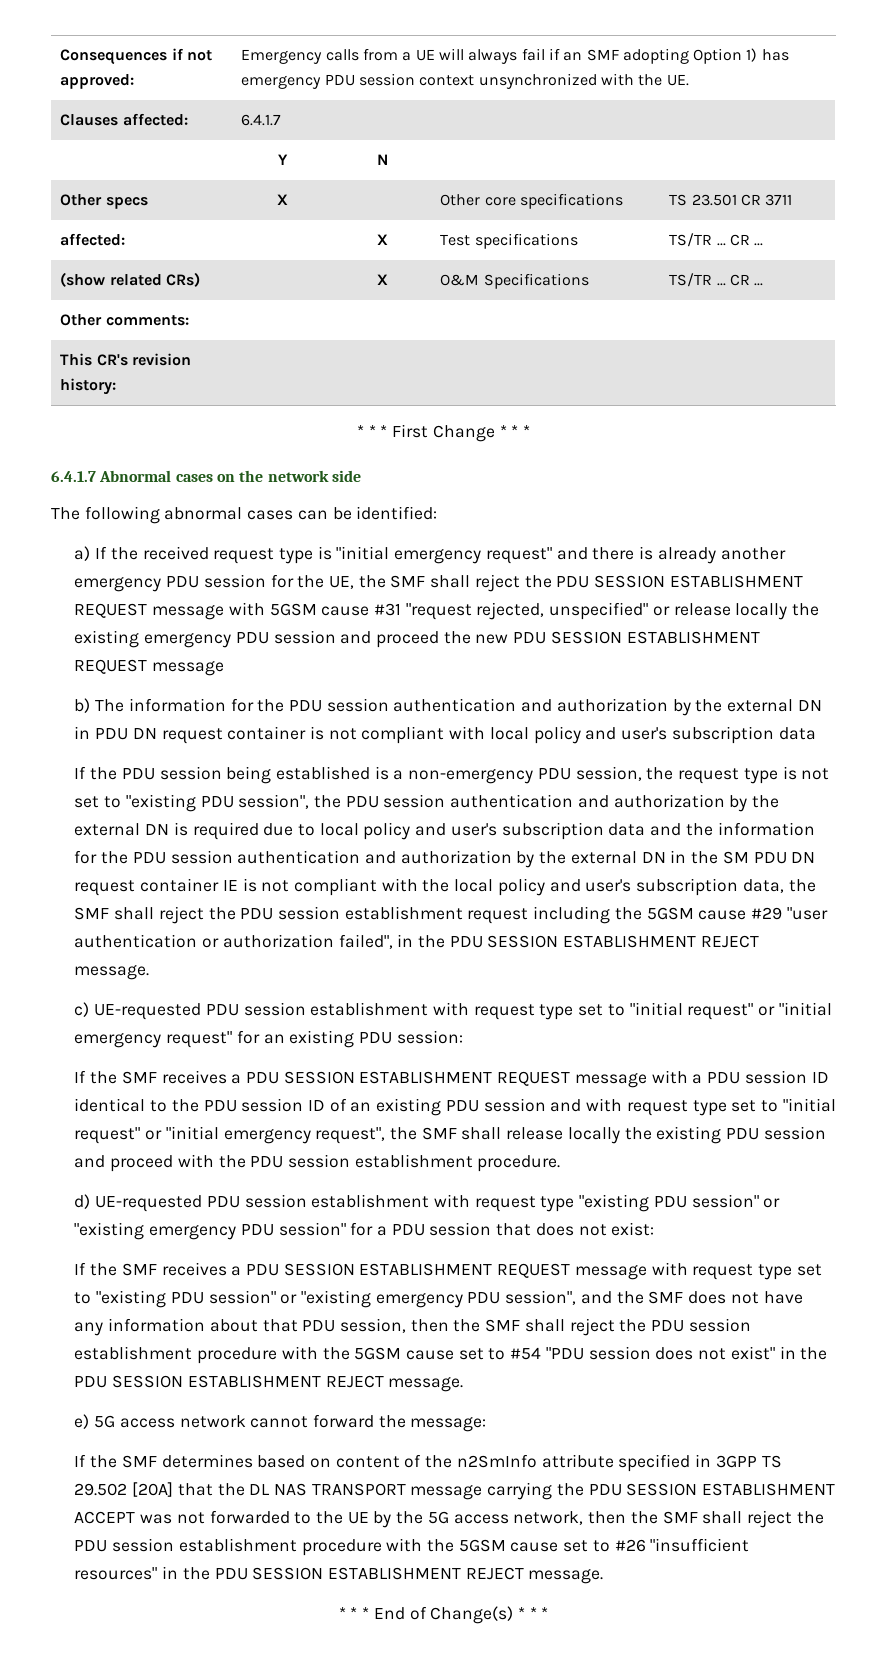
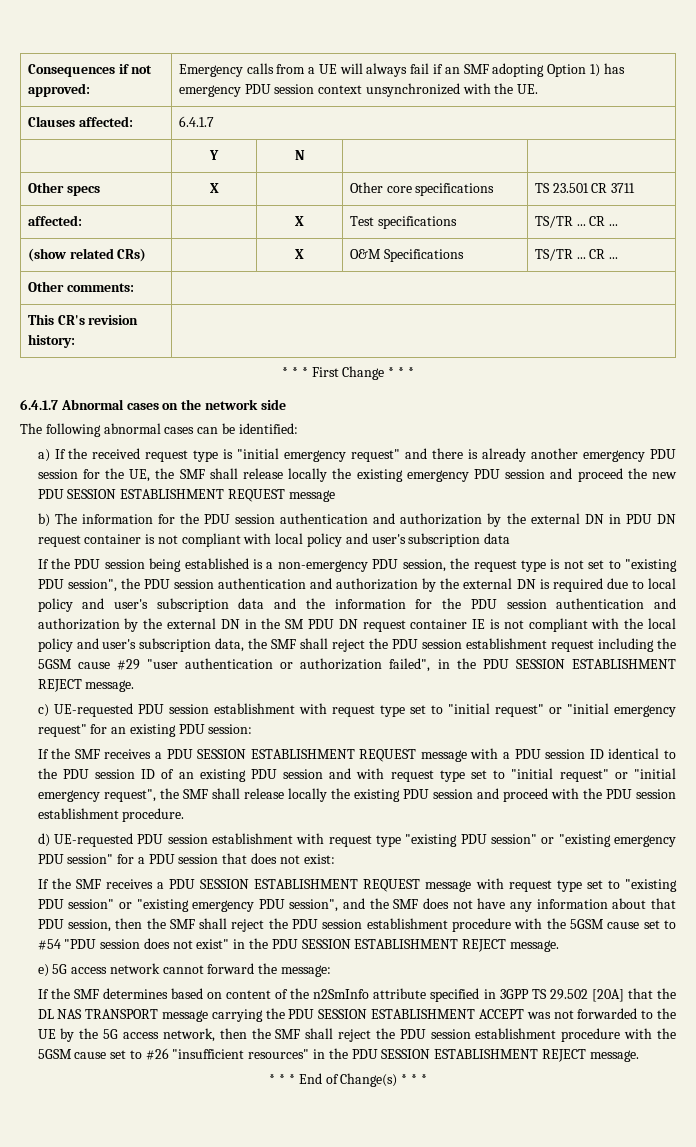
[474,574,803,592] [74,602,670,620] reject the PDU SESSION ESTABLISHMENT REQUEST message with 5GSM cause #31 "request rejected, unspecified" or -> (238, 473) none

